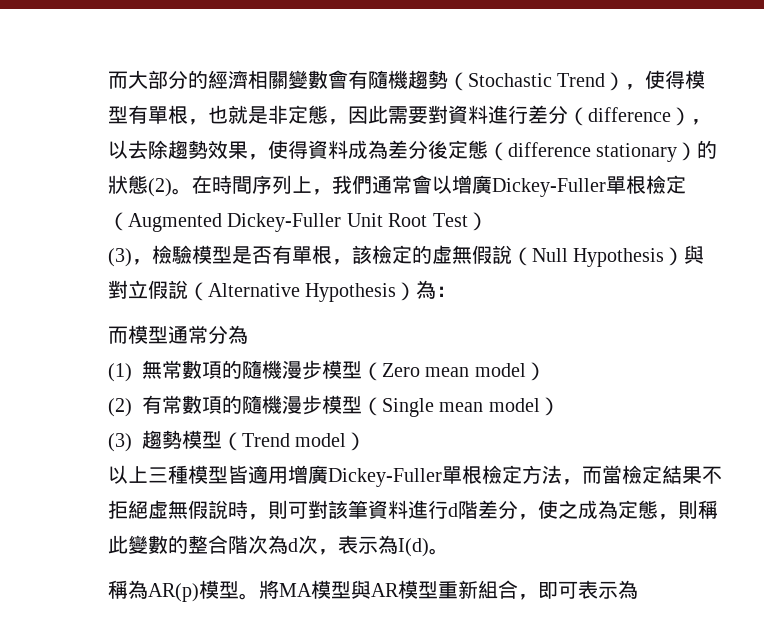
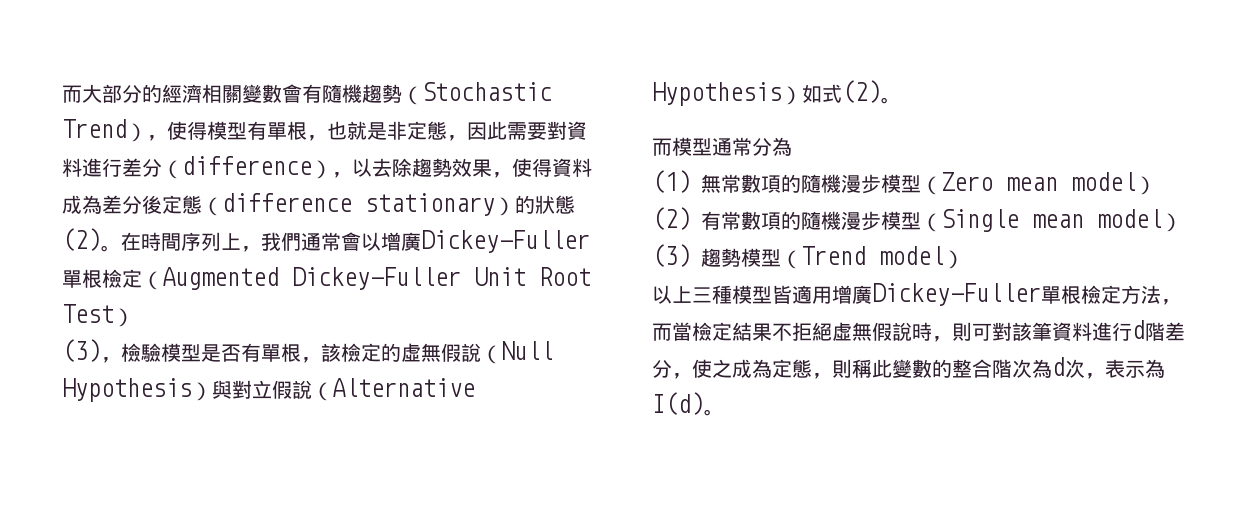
[416,280,457,299] 為： -> [802,80,901,104] 如式(2)。
[108,580,638,602] // 稱為AR(p)模型。將MA模型與AR模型重新組合，即可表示為 -> (724, 412) none

